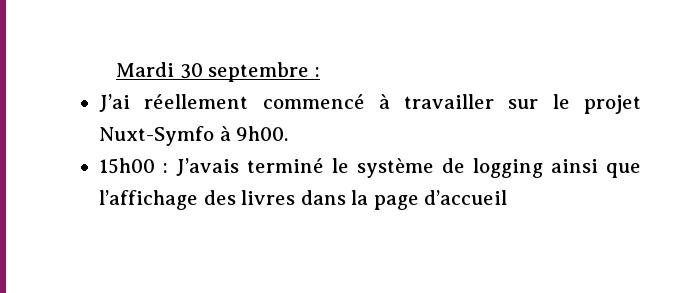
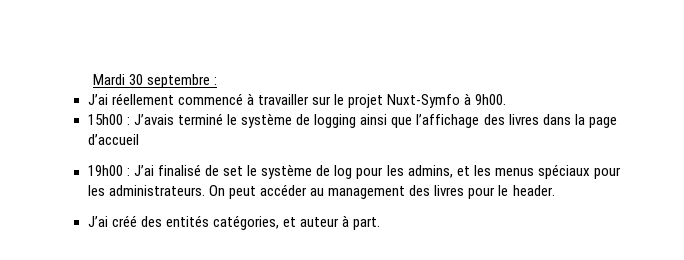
(508, 197) none -> [87,164,621,179] [87,184,555,199] [87,215,381,230] // 19h00 : J’ai finalisé de set le système de log pour les admins, et les menus spéciaux pour les administrateurs. On peut accéder au management des livres pour le header. // J’ai créé des entités catégories, et auteur à part.

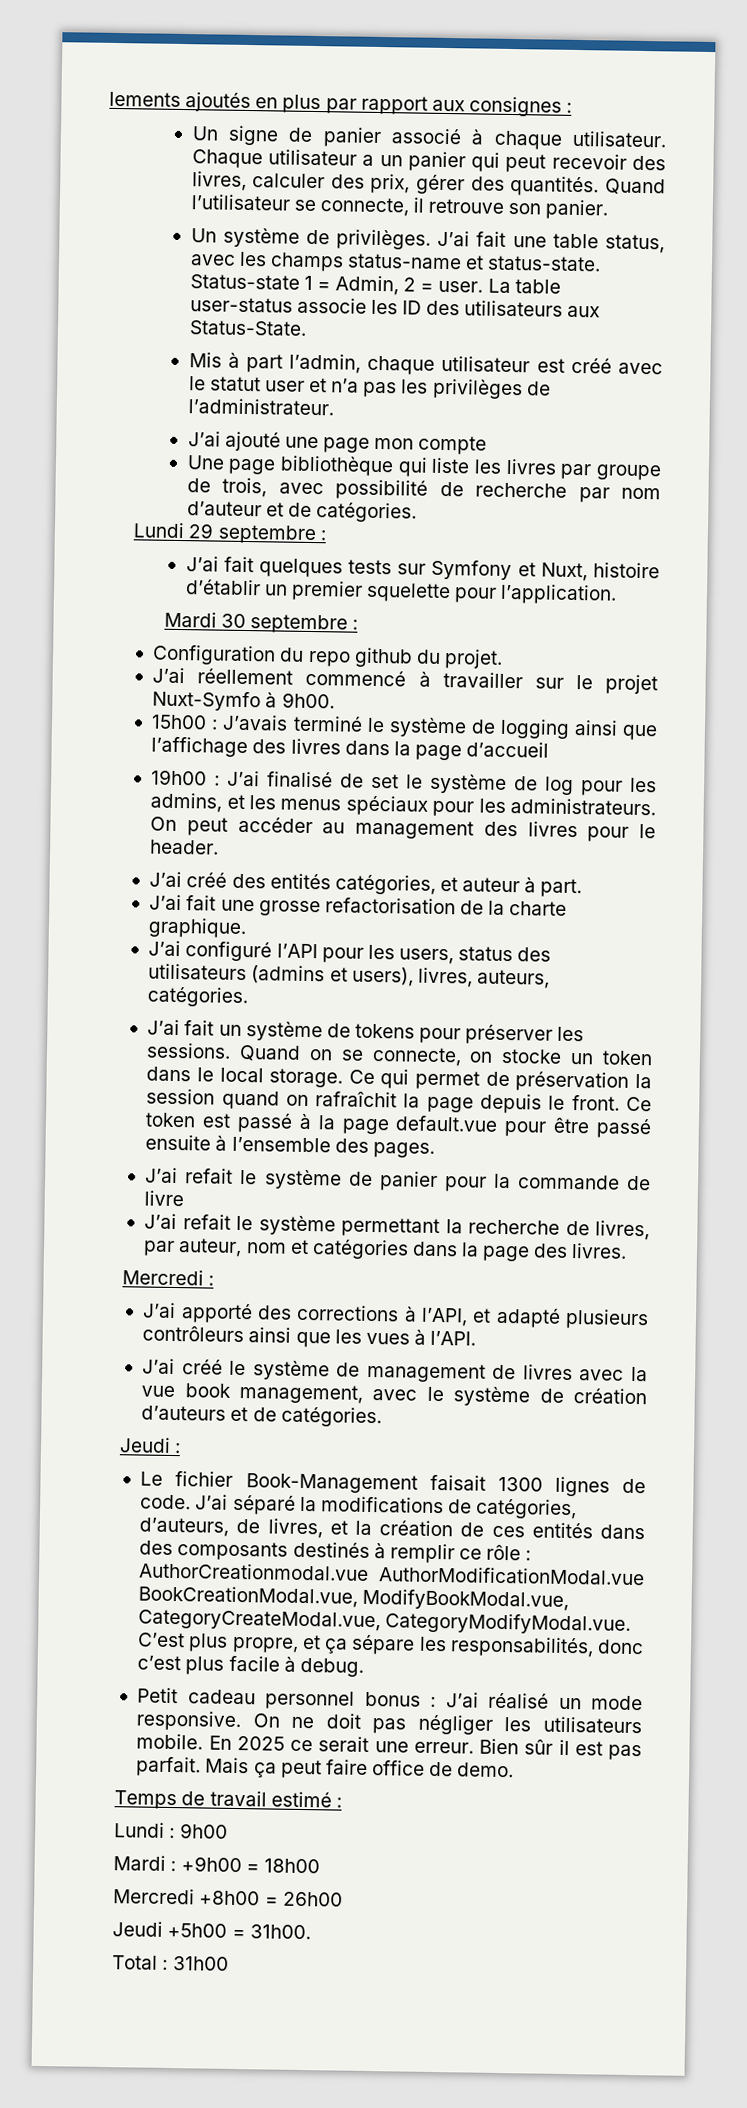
[92,74,218,88] Mardi 30 septembre : -> [109,91,573,117] [191,125,667,150] [191,149,666,173] [191,171,666,197] [190,194,609,220] [190,227,665,254] [189,251,602,272] [189,274,561,296] [189,297,601,318] [188,320,307,336] [188,352,663,375] [188,376,551,400] [187,398,334,416] [187,431,488,455] [186,455,661,481] [186,477,661,503] [186,501,417,523] [133,522,326,545] [185,556,660,582] [184,579,618,605] [163,611,359,634] [152,644,503,669] lements ajoutés en plus par rapport aux consignes : // Un signe de panier associé à chaque utilisateur. Chaque utilisateur a un panier qui peut recevoir des livres, calculer des prix, gérer des quantités. Quand l’utilisateur se connecte, il retrouve son panier. // Un système de privilèges. J’ai fait une table status, avec les champs status-name et status-state. Status-state 1 = Admin, 2 = user. La table user-status associe les ID des utilisateurs aux Status-State. // Mis à part l’admin, chaque utilisateur est créé avec le statut user et n’a pas les privilèges de l’administrateur. // J’ai ajouté une page mon compte // Une page bibliothèque qui liste les livres par groupe de trois, avec possibilité de recherche par nom d’auteur et de catégories. // Lundi 29 septembre : // J’ai fait quelques tests sur Symfony et Nuxt, histoire d’établir un premier squelette pour l’application. // Mardi 30 septembre : // Configuration du repo github du projet.
(381, 223) none -> [149,894,568,917] [148,917,248,939] [148,940,552,965] [148,963,550,989] [147,986,249,1008] [147,1019,585,1045] [146,1042,653,1067] [146,1066,652,1092] [146,1088,653,1114] [145,1112,652,1139] [145,1134,435,1158] [145,1167,652,1192] [144,1190,185,1207] [144,1213,650,1241] [143,1238,628,1262] [122,1269,215,1286] [142,1302,650,1330] [142,1325,477,1348] [142,1358,649,1383] [141,1383,647,1407] [141,1405,382,1428] [119,1437,182,1454] [140,1471,646,1497] [140,1494,578,1520] [139,1517,645,1540] [139,1540,532,1564] [139,1562,645,1586] [138,1585,570,1612] [138,1609,632,1635] [137,1632,644,1658] [137,1655,364,1677] [137,1687,644,1711] [136,1710,642,1735] [136,1733,642,1761] [136,1756,515,1779] [114,1790,342,1810] [114,1822,228,1839] [113,1855,320,1874] [113,1888,343,1907] [112,1921,311,1940] [112,1955,229,1971] // J’ai fait une grosse refactorisation de la charte graphique. // J’ai configuré l’API pour les users, status des utilisateurs (admins et users), livres, auteurs, catégories. // J’ai fait un système de tokens pour préserver les sessions. Quand on se connecte, on stocke un token dans le local storage. Ce qui permet de préservation la session quand on rafraîchit la page depuis le front. Ce token est passé à la page default.vue pour être passé ensuite à l’ensemble des pages. // J’ai refait le système de panier pour la commande de livre // J’ai refait le système permettant la recherche de livres, par auteur, nom et catégories dans la page des livres. // Mercredi : // J’ai apporté des corrections à l’API, et adapté plusieurs contrôleurs ainsi que les vues à l’API. // J’ai créé le système de management de livres avec la vue book management, avec le système de création d’auteurs et de catégories. // Jeudi : // Le fichier Book-Management faisait 1300 lignes de code. J’ai séparé la modifications de catégories, d’auteurs, de livres, et la création de ces entités dans des composants destinés à remplir ce rôle : AuthorCreationmodal.vue AuthorModificationModal.vue BookCreationModal.vue, ModifyBookModal.vue, CategoryCreateModal.vue, CategoryModifyModal.vue. C’est plus propre, et ça sépare les responsabilités, donc c’est plus facile à debug. // Petit cadeau personnel bonus : J’ai réalisé un mode responsive. On ne doit pas négliger les utilisateurs mobile. En 2025 ce serait une erreur. Bien sûr il est pas parfait. Mais ça peut faire office de demo. // Temps de travail estimé : // Lundi : 9h00 // Mardi : +9h00 = 18h00 // Mercredi +8h00 = 26h00 // Jeudi +5h00 = 31h00. // Total : 31h00

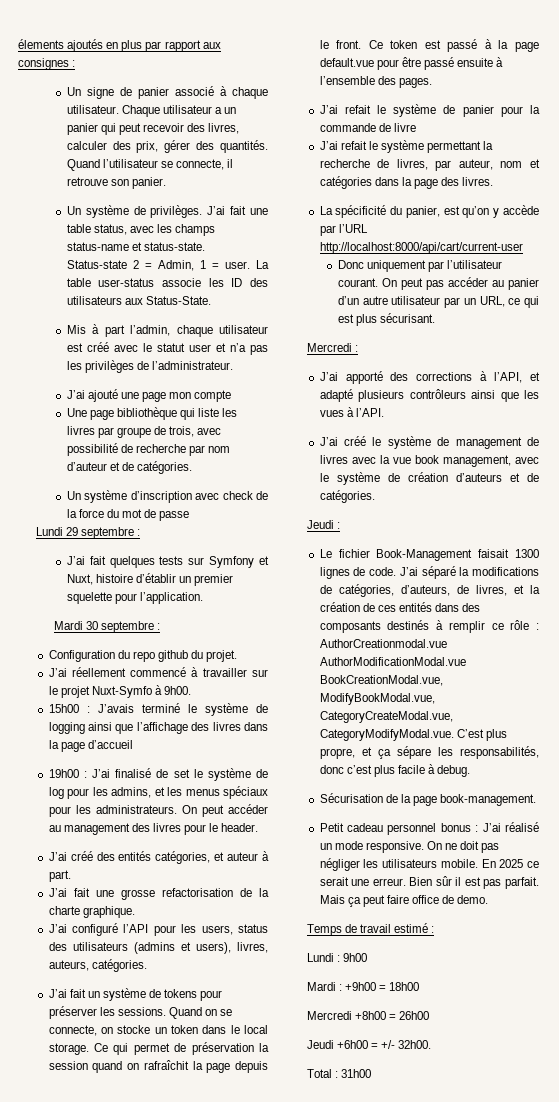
[109,91,181,107] lements -> [18,39,64,49] élements
[303,275,313,290] 1 -> [132,260,139,269] 2
[403,277,417,292] 2 -> [199,260,206,269] 1
(417, 512) none -> [66,490,268,503] [66,509,190,521] // Un système d’inscription avec check de la force du mot de passe
(628, 1251) none -> [319,205,539,218] [319,224,368,236] [319,242,523,254] [337,260,503,272] [337,277,539,290] [337,296,539,308] [337,313,435,326] // La spécificité du panier, est qu’on y accède par l’URL http://localhost:8000/api/cart/current-user // Donc uniquement par l’utilisateur courant. On peut pas accéder au panier d’un autre utilisateur par un URL, ce qui est plus sécurisant.
(364, 1667) none -> [319,793,537,806] // Sécurisation de la page book-management.
[167,1922,311,1940] +5h00 = 31h00. -> [337,1040,432,1049] +6h00 = +/- 32h00.

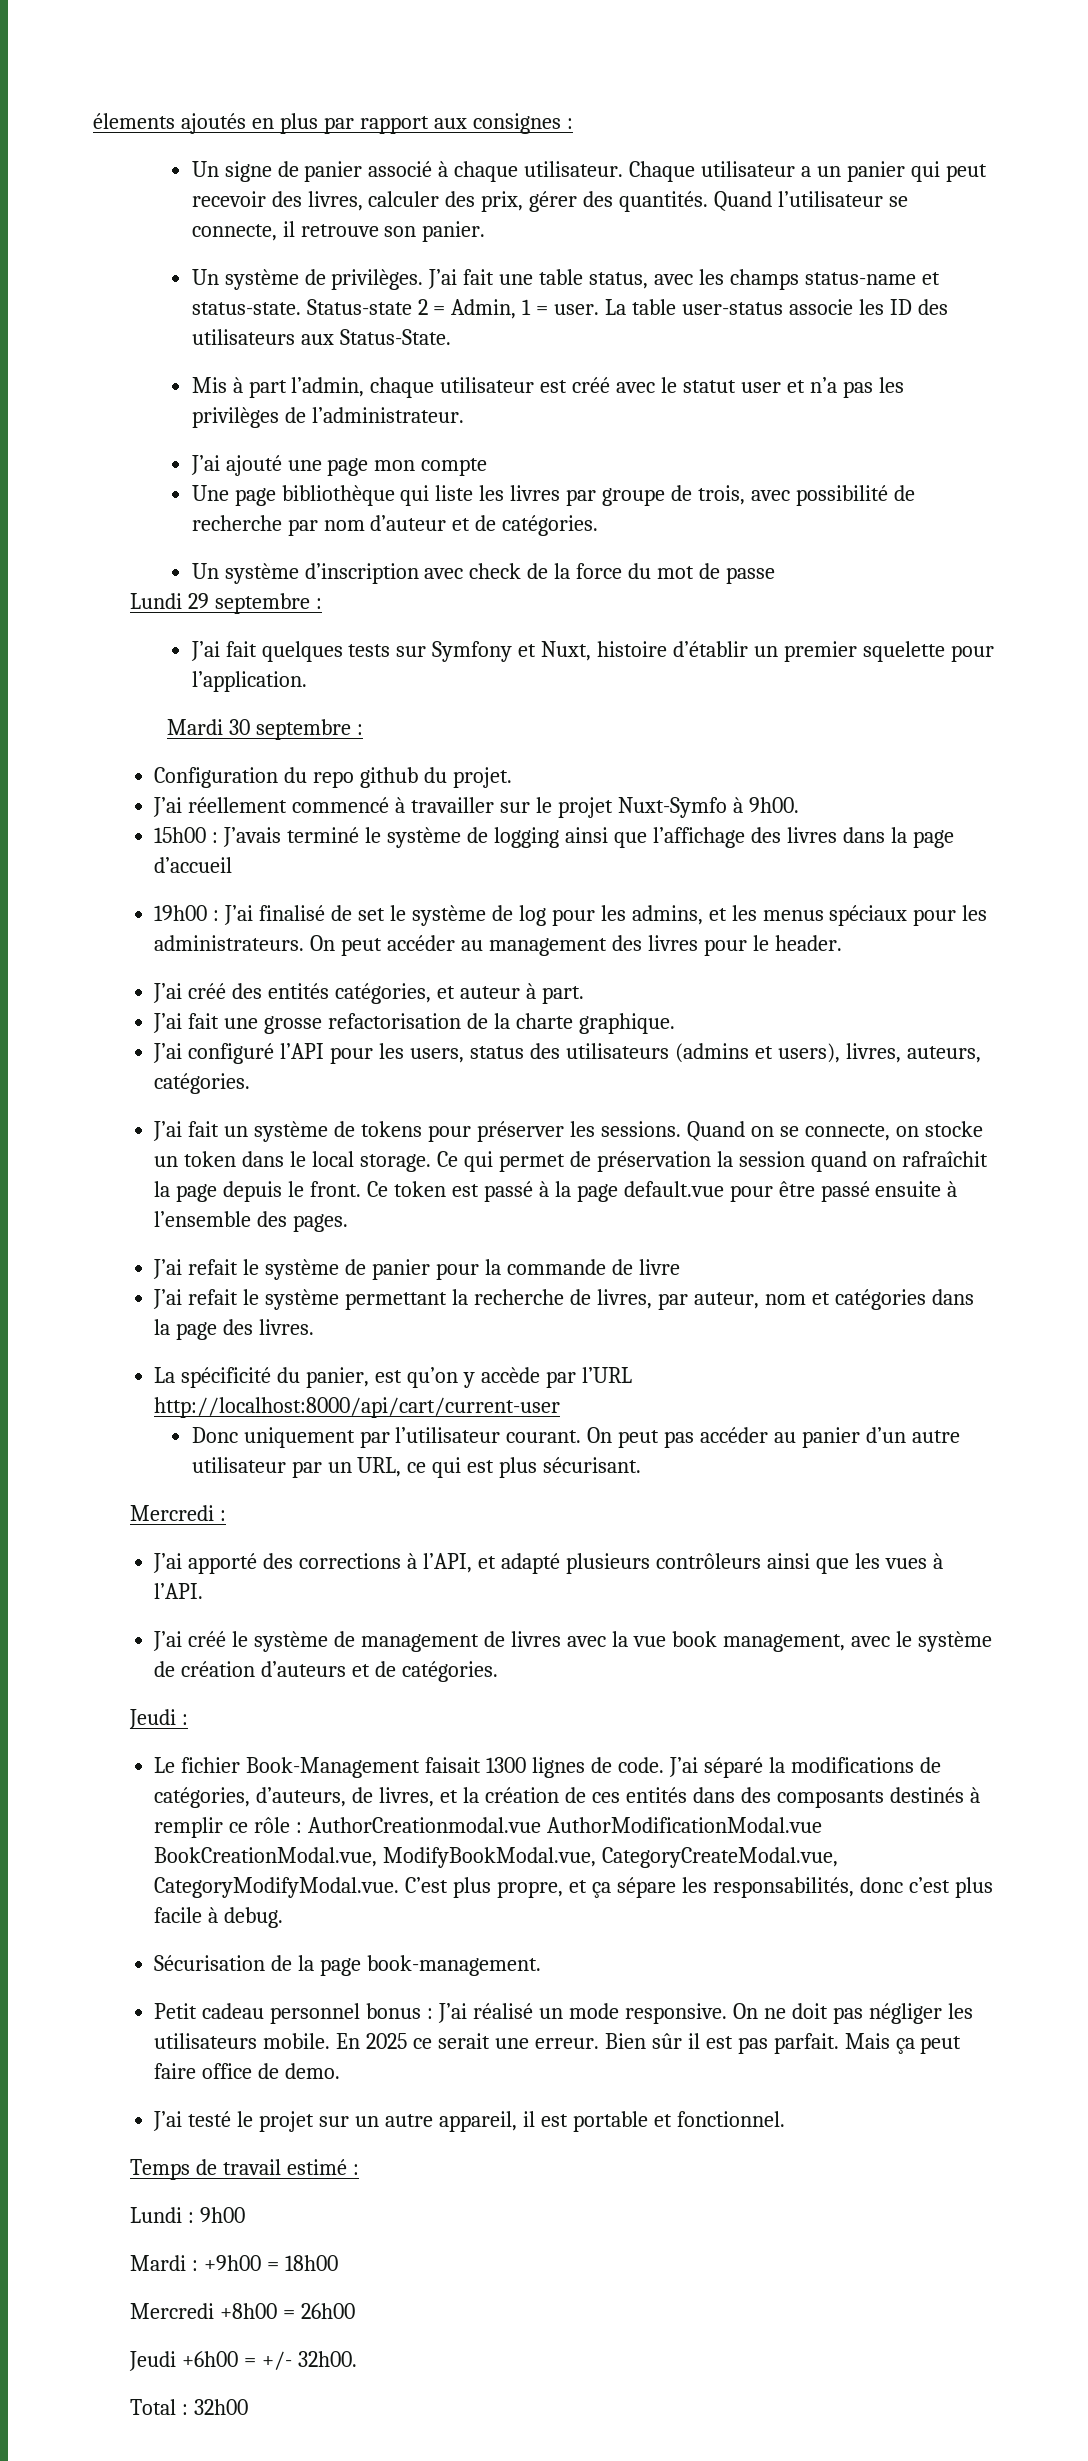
(489, 899) none -> [153,2111,785,2132] // J’ai testé le projet sur un autre appareil, il est portable et fonctionnel.
[341,1069,372,1078] 31h00 -> [194,2399,249,2415] 32h00

